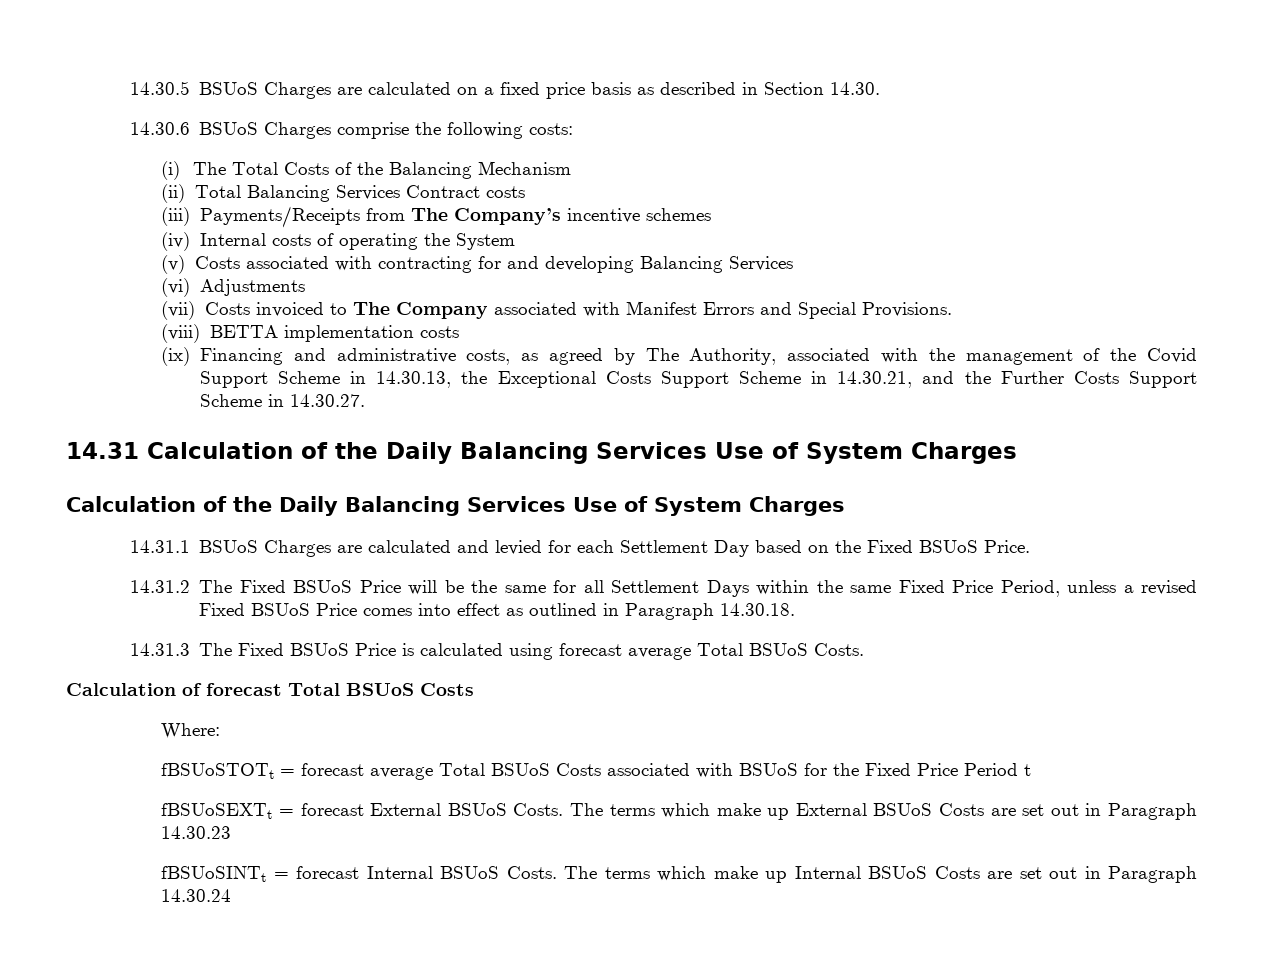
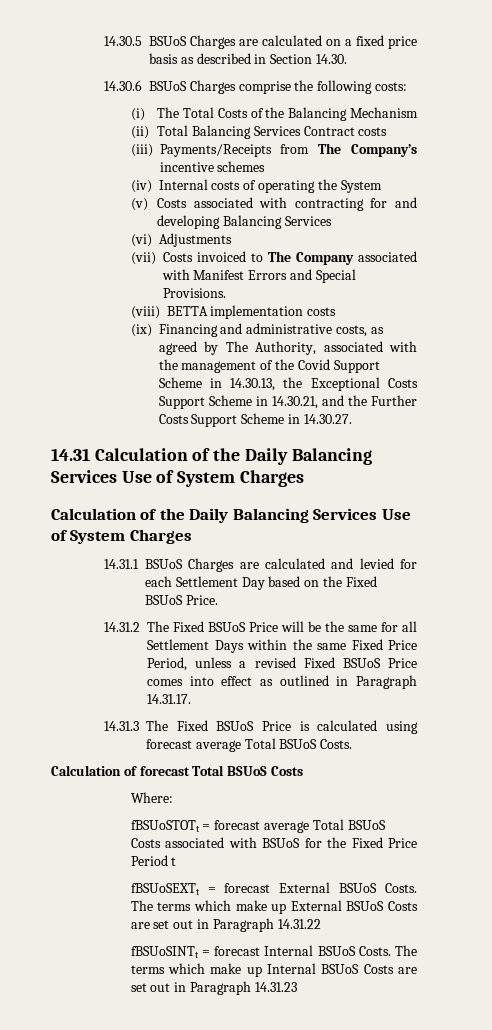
[720,603,796,616] 14.30.18. -> [147,694,192,704] 14.31.17.
[161,826,232,839] 14.30.23 -> [277,919,321,929] 14.31.22
[161,889,232,902] 14.30.24 -> [254,982,297,992] 14.31.23

